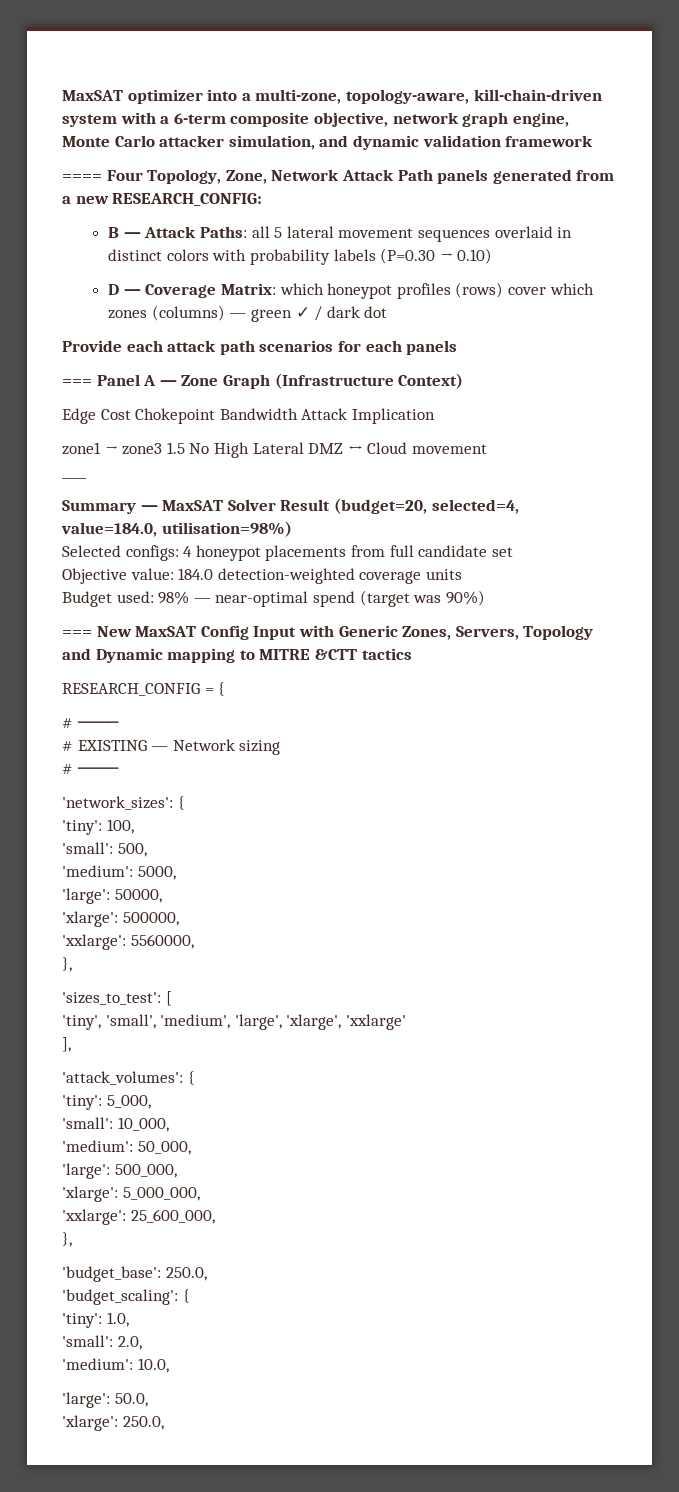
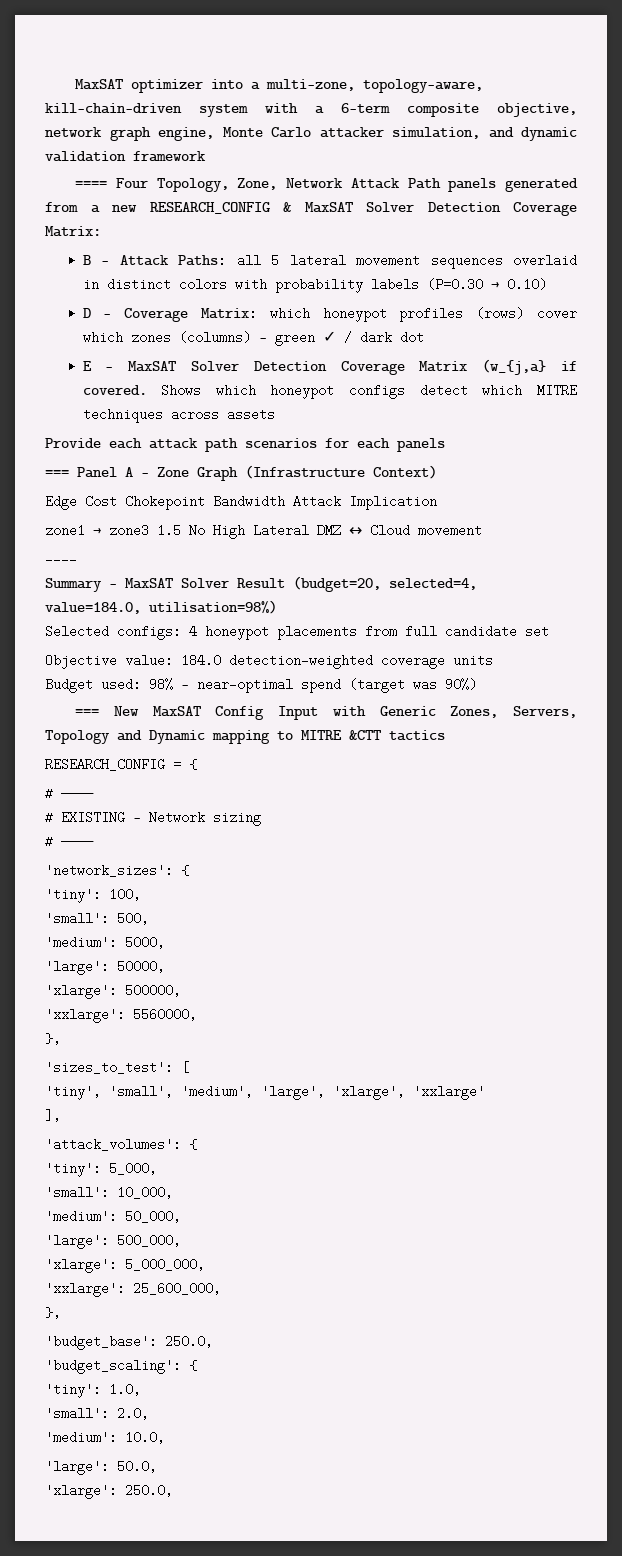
[112,193,263,206] RESEARCH_CONFIG: -> [149,202,577,216] [45,226,101,237] RESEARCH_CONFIG & MaxSAT Solver Detection Coverage Matrix:
(388, 312) none -> [82,359,577,375] [82,384,577,399] [82,408,275,423] // E — MaxSAT Solver Detection Coverage Matrix (w_{j,a} if covered. Shows which honeypot configs detect which MITRE techniques across assets

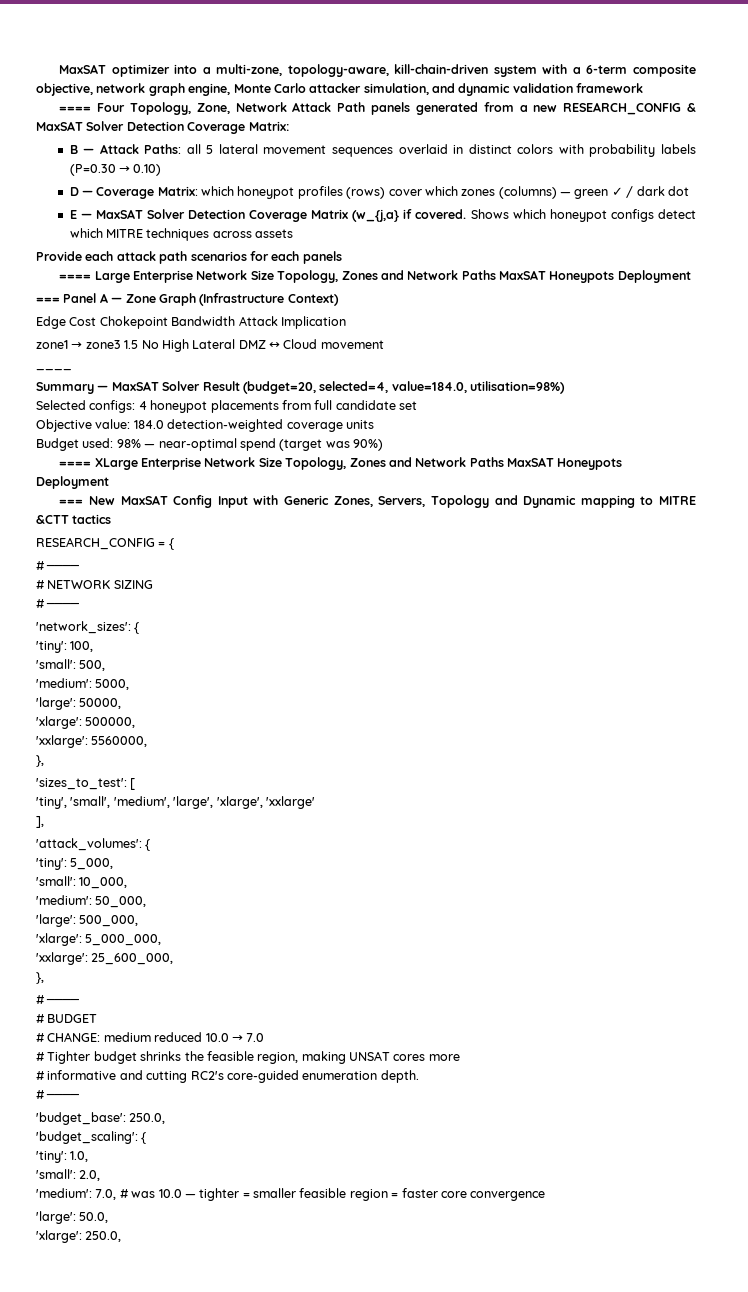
(445, 445) none -> [59,270,691,283] // ==== Large Enterprise Network Size Topology, Zones and Network Paths MaxSAT Honeypots Deployment
(477, 684) none -> [59,457,623,470] [36,476,109,489] // ==== XLarge Enterprise Network Size Topology, Zones and Network Paths MaxSAT Honeypots Deployment
[61,811,261,826] EXISTING — Network sizing -> [47,580,153,589] NETWORK SIZING
(61, 1312) none -> [36,995,80,1004] [36,1014,98,1023] [36,1032,265,1042] [36,1051,460,1064] [36,1070,419,1083] [36,1090,80,1099] // # ──── // # BUDGET // # CHANGE: medium reduced 10.0 → 7.0 // # Tighter budget shrinks the feasible region, making UNSAT cores more // # informative and cutting RC2's core-guided enumeration depth. // # ────
[125,1431,165,1444] 10.0, -> [95,1188,546,1201] 7.0, # was 10.0 — tighter = smaller feasible region = faster core convergence

